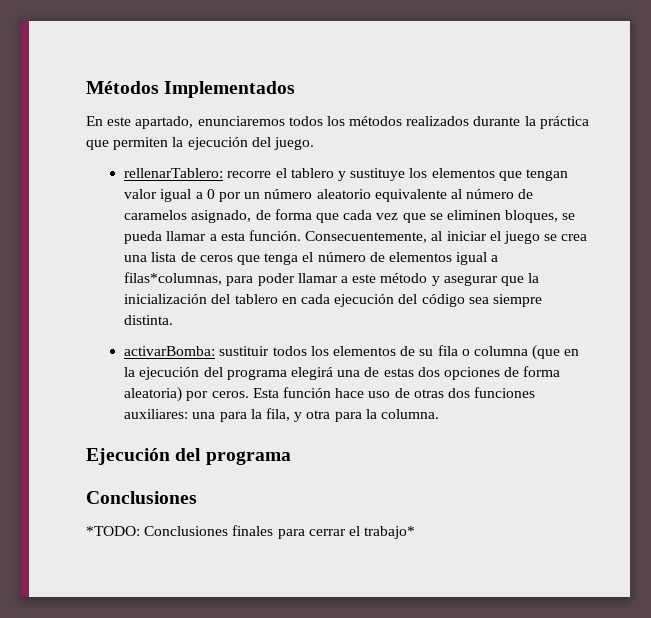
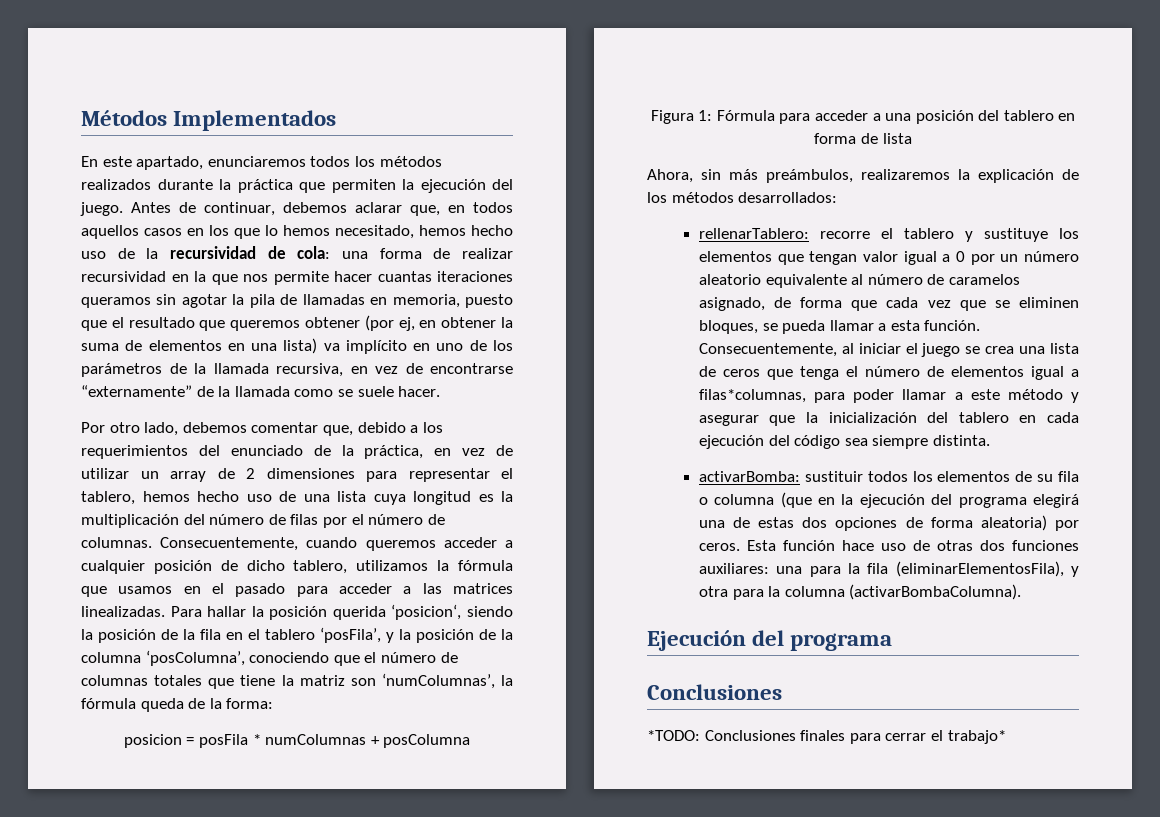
(314, 143) none -> [131,202,513,216] [81,225,513,239] [81,246,513,259] [81,271,513,285] [81,294,514,308] [81,315,513,331] [81,338,513,354] [81,363,513,377] [81,385,441,397] [81,422,443,436] [81,445,513,459] [81,468,513,482] [81,491,513,505] [81,514,445,528] [81,537,513,551] [81,560,513,574] [81,583,513,597] [81,604,513,620] [81,627,513,643] [81,650,458,666] [81,673,513,689] [81,698,274,712] [123,734,471,748] [650,110,1076,124] [814,133,912,144] [647,169,1079,183] [647,192,838,203] Antes de continuar, debemos aclarar que, en todos aquellos casos en los que lo hemos necesitado, hemos hecho uso de la recursividad de cola: una forma de realizar recursividad en la que nos permite hacer cuantas iteraciones queramos sin agotar la pila de llamadas en memoria, puesto que el resultado que queremos obtener (por ej, en obtener la suma de elementos en una lista) va implícito en uno de los parámetros de la llamada recursiva, en vez de encontrarse “externamente” de la llamada como se suele hacer. // Por otro lado, debemos comentar que, debido a los requerimientos del enunciado de la práctica, en vez de utilizar un array de 2 dimensiones para representar el tablero, hemos hecho uso de una lista cuya longitud es la multiplicación del número de filas por el número de columnas. Consecuentemente, cuando queremos acceder a cualquier posición de dicho tablero, utilizamos la fórmula que usamos en el pasado para acceder a las matrices linealizadas. Para hallar la posición querida ‘posicion‘, siendo la posición de la fila en el tablero ‘posFila’, y la posición de la columna ‘posColumna’, conociendo que el número de columnas totales que tiene la matriz son ‘numColumnas’, la fórmula queda de la forma: // posicion = posFila * numColumnas + posColumna // Figura 1: Fórmula para acceder a una posición del tablero en forma de lista // Ahora, sin más preámbulos, realizaremos la explicación de los métodos desarrollados:
[265,408,290,421] fila, -> [867,561,1064,577] fila (eliminarElementosFila),
[380,409,439,419] columna. -> [784,584,1022,600] columna (activarBombaColumna).

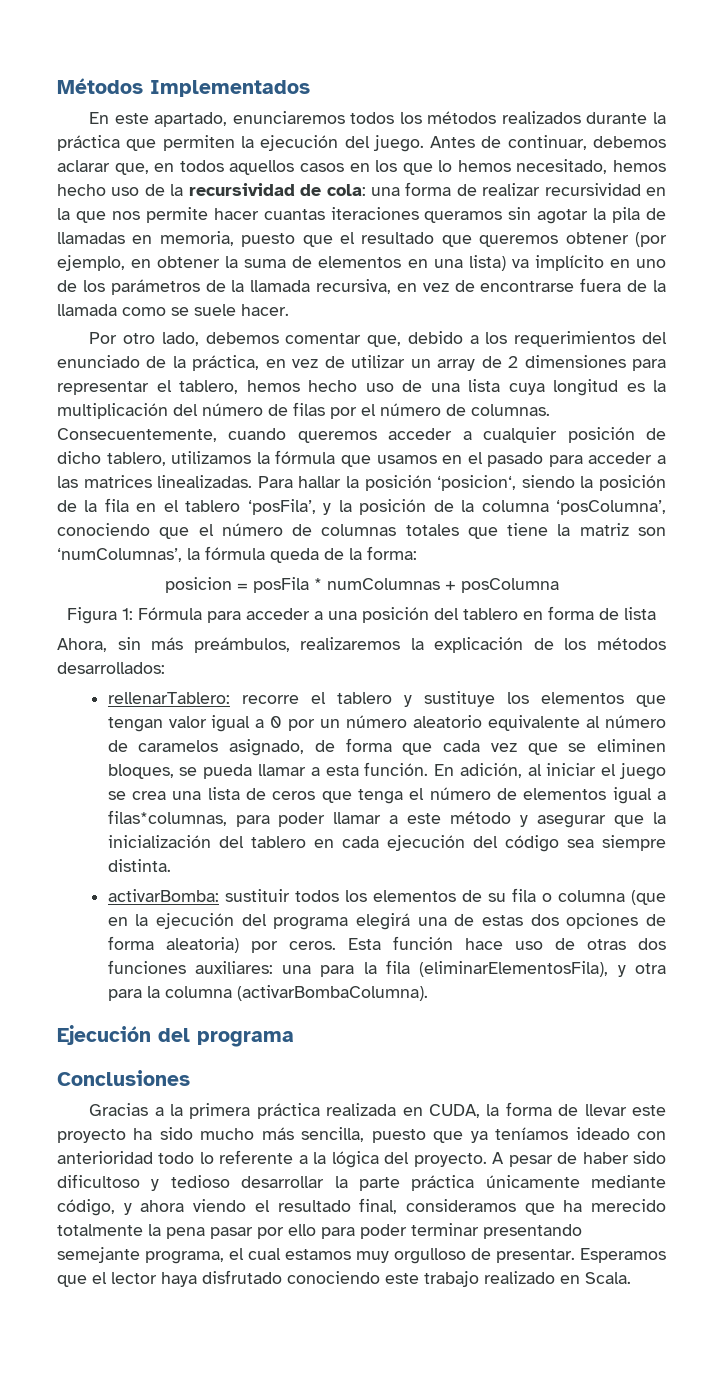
[398,317,415,331] ej, -> [57,255,125,271] ejemplo,
[81,385,192,397] “externamente” -> [580,278,622,292] fuera
[332,606,386,620] querida -> (432, 483) none
[698,343,837,357] Consecuentemente, -> [434,763,522,778] En adición,
[647,730,1006,744] *TODO: Conclusiones finales para cerrar el trabajo* -> [89,1102,666,1119] [57,1127,666,1143] [57,1150,666,1168] [57,1174,666,1191] [57,1198,666,1216] [57,1223,582,1239] [57,1247,666,1264] [57,1270,631,1287] Gracias a la primera práctica realizada en CUDA, la forma de llevar este proyecto ha sido mucho más sencilla, puesto que ya teníamos ideado con anterioridad todo lo referente a la lógica del proyecto. A pesar de haber sido dificultoso y tedioso desarrollar la parte práctica únicamente mediante código, y ahora viendo el resultado final, consideramos que ha merecido totalmente la pena pasar por ello para poder terminar presentando semejante programa, el cual estamos muy orgulloso de presentar. Esperamos que el lector haya disfrutado conociendo este trabajo realizado en Scala.

